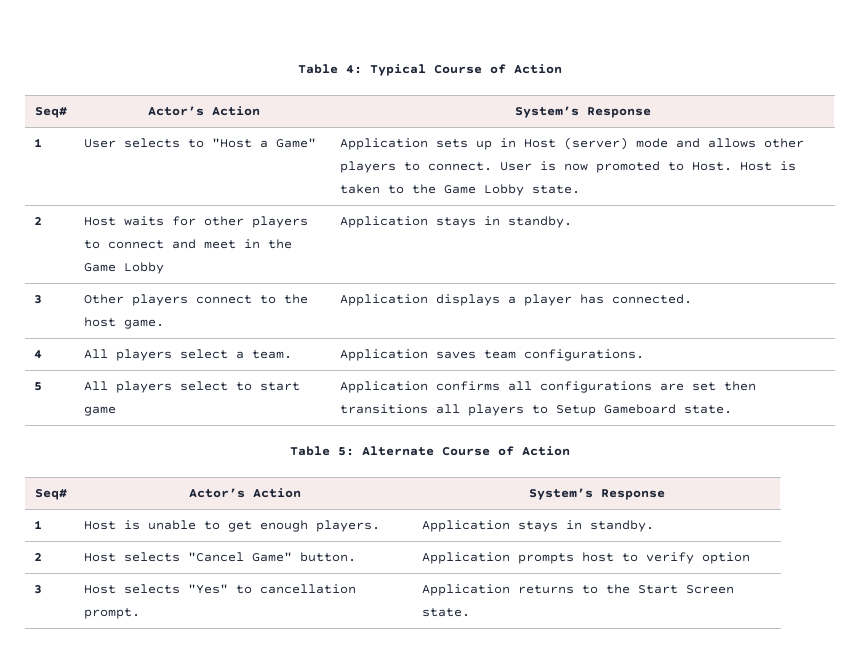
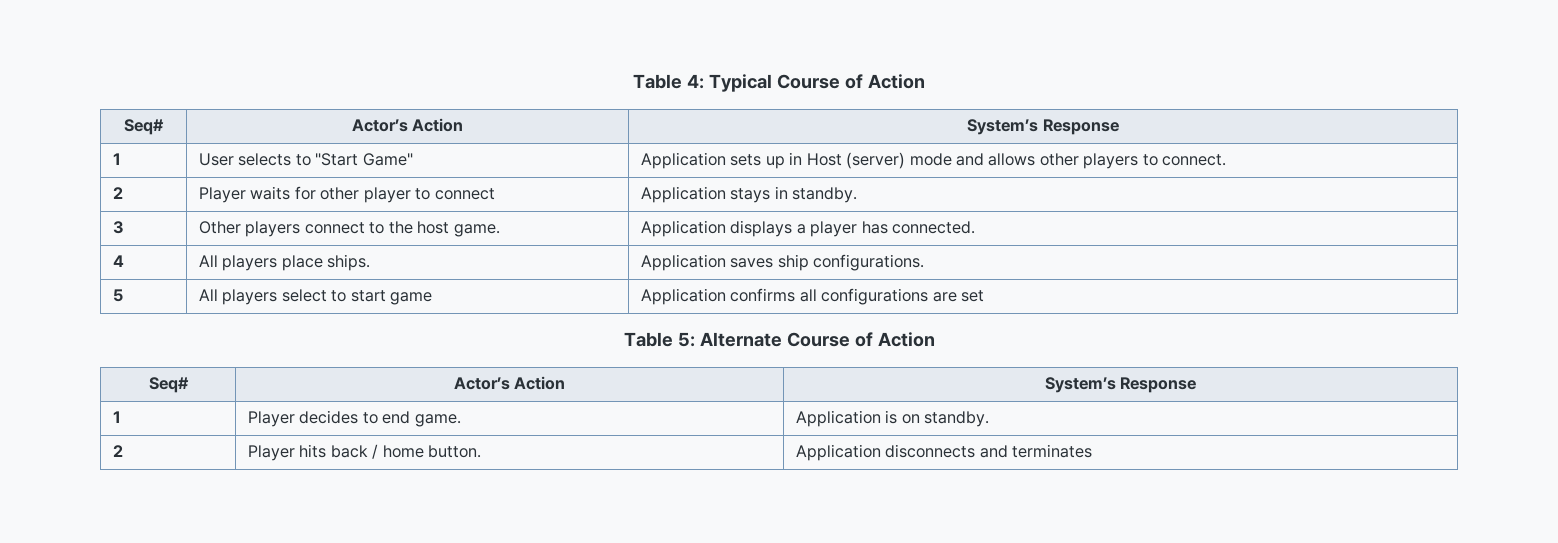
[211,138,268,148] "Host a -> [315,153,359,166] "Start
[499,161,796,173] [339,184,580,196] [33,217,42,225] [83,217,116,226] User is now promoted to Host. Host is taken to the Game Lobby state. // 2 | Host -> [112,187,123,199] [198,187,246,203] // 2 | Player
[251,216,308,228] players -> [363,187,411,203] player
[171,239,292,249] [83,262,164,274] and meet in the Game Lobby -> (495, 194) none
[179,349,292,359] select a team. -> [281,254,371,271] place ships.
[483,350,516,359] team -> [777,254,809,271] ship
[723,381,756,391] [339,404,732,416] then transitions all players to Setup Gameboard state. -> (985, 296) none
[83,520,380,532] [421,520,582,532] Host is unable to get enough players. | Application stays in -> [247,410,461,427] [795,410,920,427] Player decides to end game. | Application is on
[83,552,356,562] [421,552,750,564] [33,585,42,594] [83,584,356,594] [83,608,140,619] [421,584,734,596] [421,608,470,617] Host selects "Cancel Game" button. | Application prompts host to verify option // 3 | Host selects "Yes" to cancellation prompt. | Application returns to the Start Screen state. -> [247,444,482,461] [795,444,1093,461] Player hits back / home button. | Application disconnects and terminates

